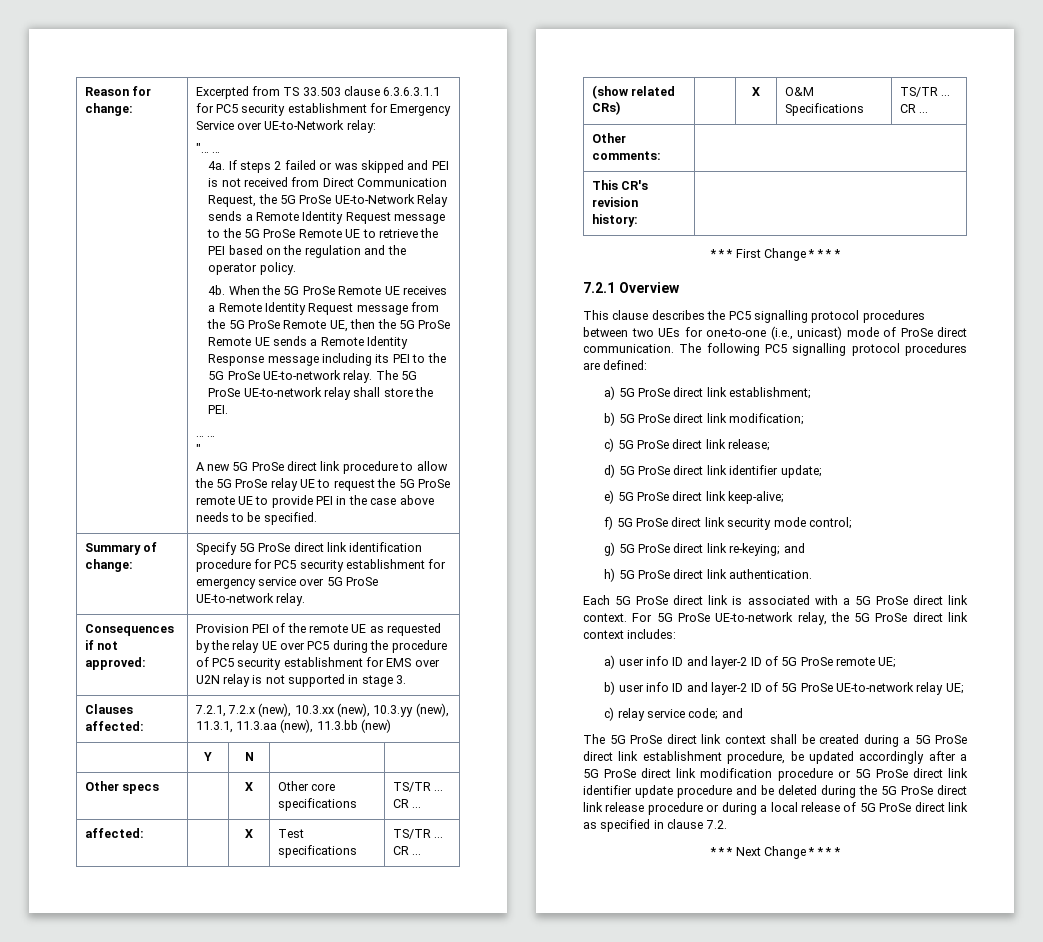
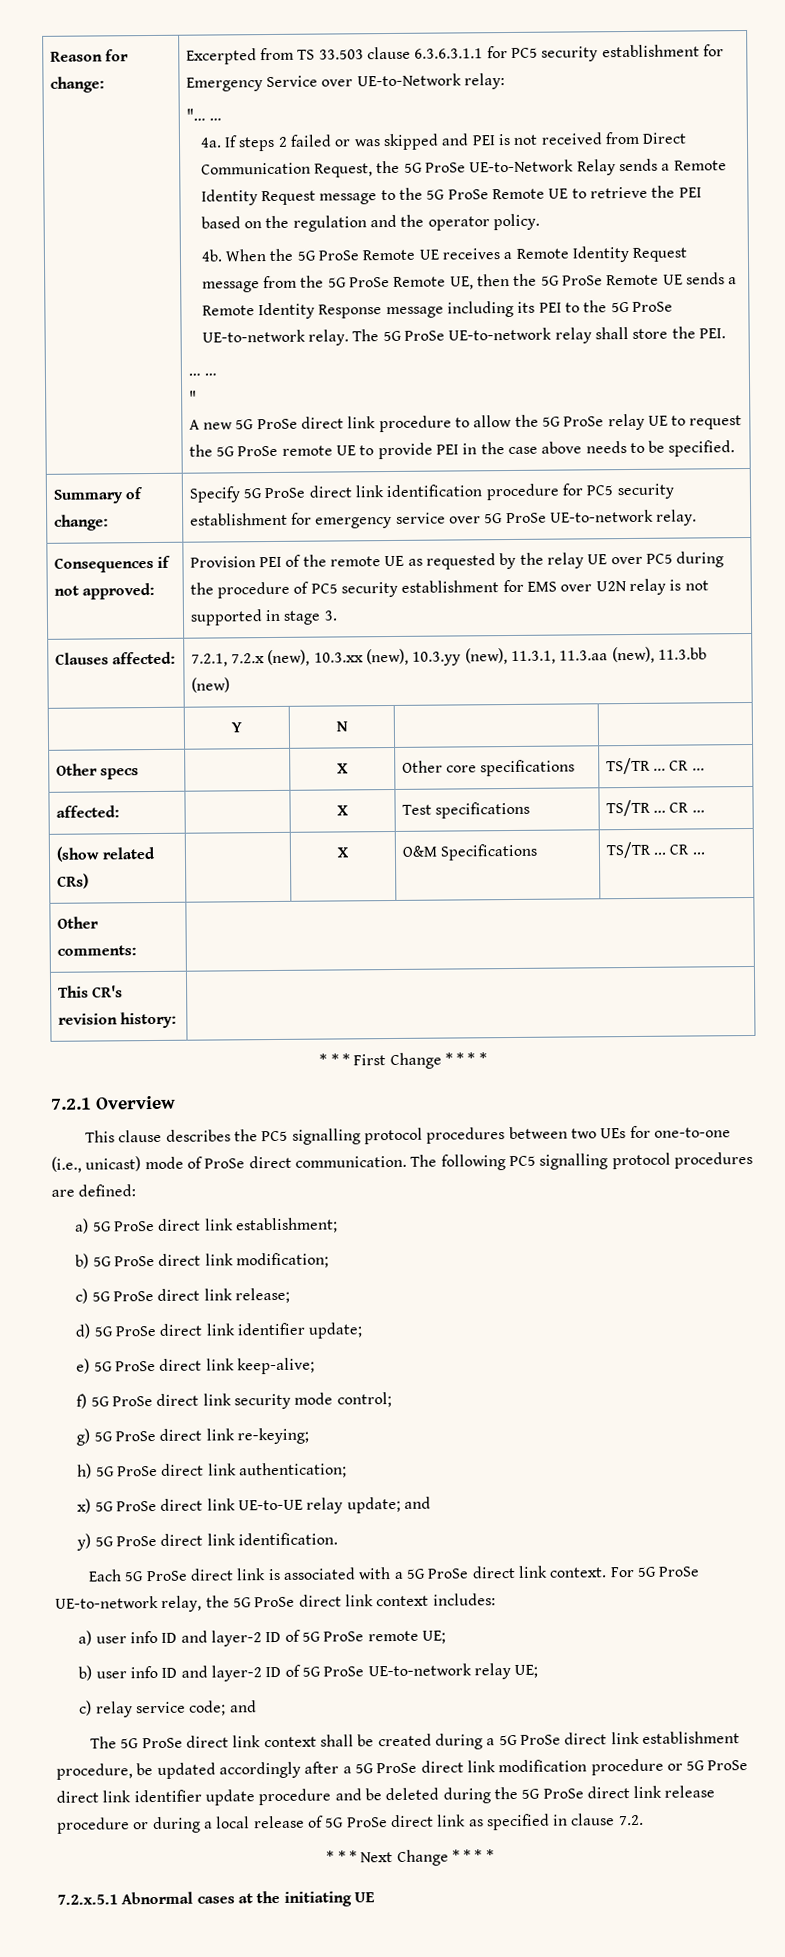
[783,543,805,553] and -> (310, 1436) none
[729,569,813,579] authentication. -> [239,1462,348,1479] [77,1496,431,1514] [76,1532,339,1551] authentication; // x) 5G ProSe direct link UE-to-UE relay update; and // y) 5G ProSe direct link identification.
(841, 851) none -> [57,1890,375,1907] // 7.2.x.5.1 Abnormal cases at the initiating UE

